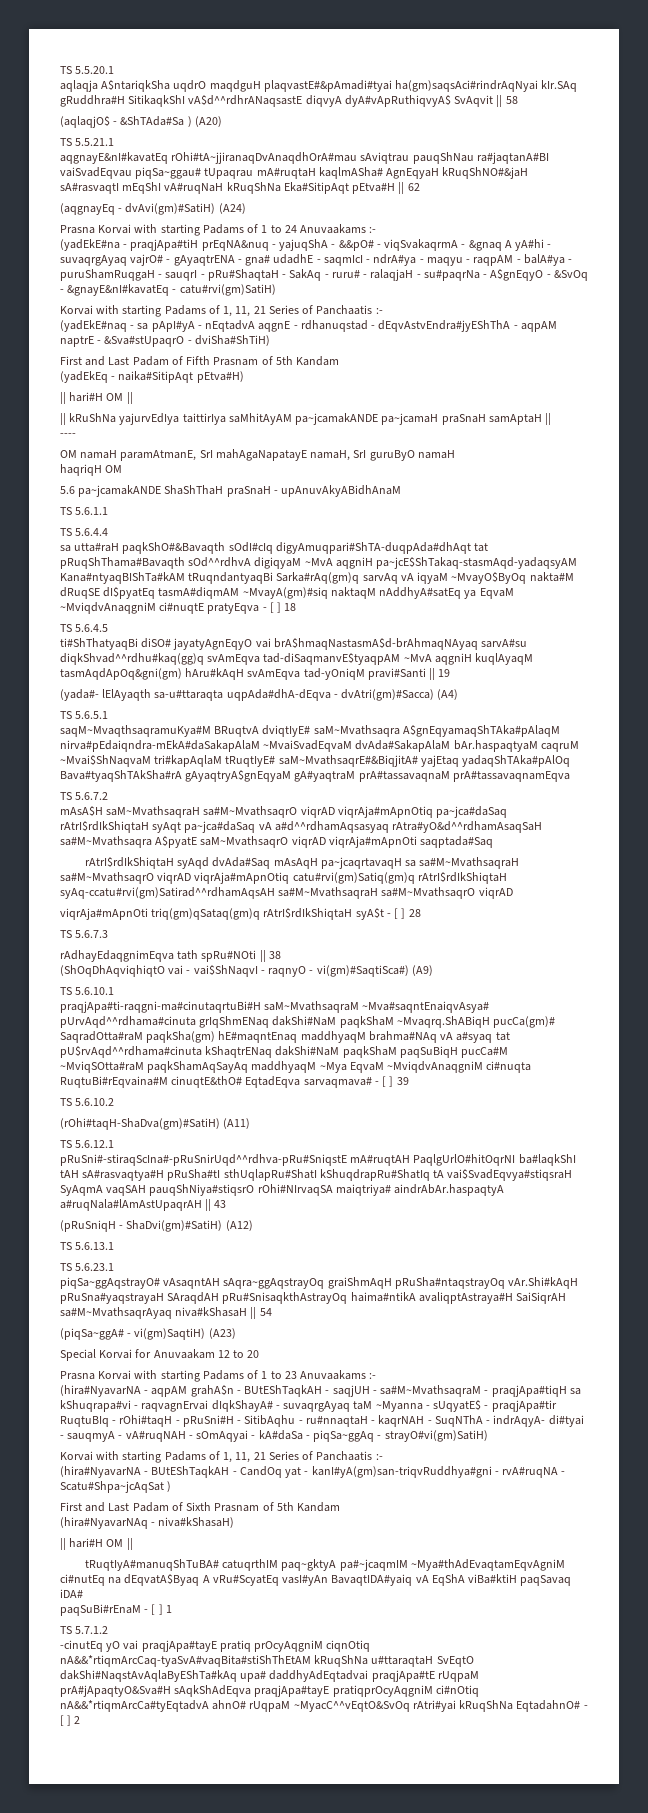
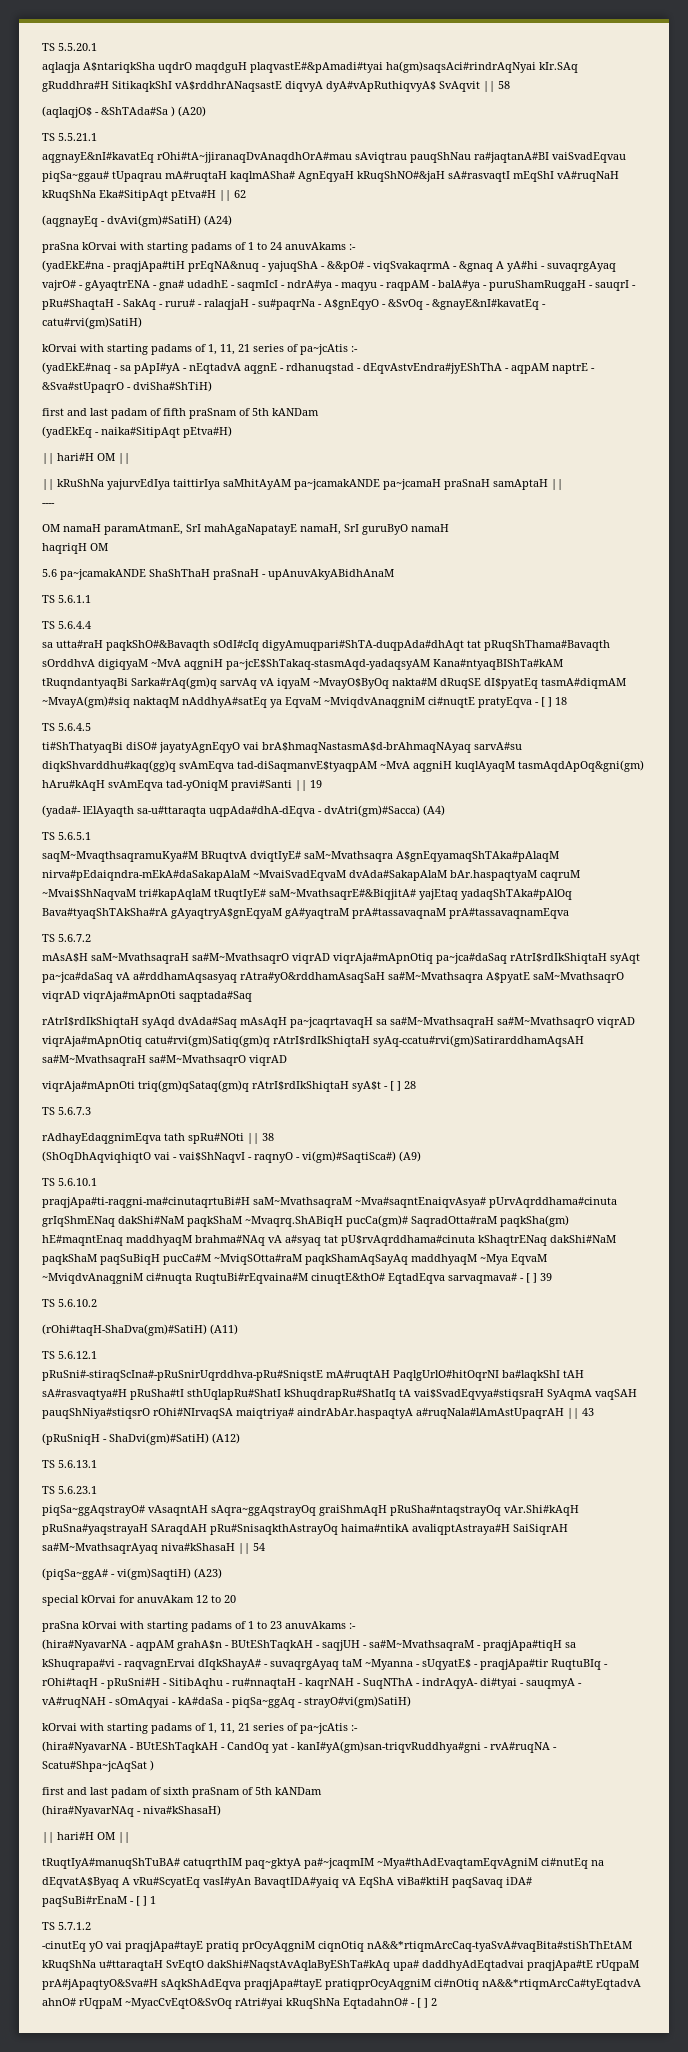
[188,95,303,107] vA$d^^rdhrANaqsastE -> [175,81,282,92] vA$rddhrANaqsastE
[60,224,244,236] Prasna Korvai with starting Padams -> [42,242,232,253] praSna kOrvai with starting padams
[300,224,367,234] Anuvaakams -> [285,242,346,250] anuvAkams
[60,305,373,317] Korvai with starting Padams of 1, 11, 21 Series of Panchaatis -> [42,344,348,355] kOrvai with starting padams of 1, 11, 21 series of pa~jcAtis
[60,356,340,366] First and Last Padam of Fifth Prasnam of 5th Kandam -> [42,408,319,419] first and last padam of fifth praSnam of 5th kANDam
[188,557,252,567] sOd^^rdhvA -> [42,659,95,667] sOrddhvA
[60,653,204,665] diqkShvad^^rdhu#kaq(gg)q -> [42,760,176,772] diqkShvarddhu#kaq(gg)q
[274,821,543,833] a#d^^rdhamAqsasyaq rAtra#yO&d^^rdhamAsaqSaH -> [133,972,385,983] a#rddhamAqsasyaq rAtra#yO&rddhamAsaqSaH
[60,887,275,899] syAq-ccatu#rvi(gm)Satirad^^rdhamAqsAH -> [373,1035,584,1047] syAq-ccatu#rvi(gm)SatirarddhamAqsAH
[60,1016,196,1028] pUrvAqd^^rdhama#cinuta -> [489,1197,617,1208] pUrvAqrddhama#cinuta
[60,1046,202,1058] pU$rvAqd^^rdhama#cinuta -> [341,1235,475,1246] pU$rvAqrddhama#cinuta
[60,1154,347,1166] pRuSni#-stiraqScIna#-pRuSnirUqd^^rdhva-pRu#SniqstE -> [42,1370,323,1381] pRuSni#-stiraqScIna#-pRuSnirUqrddhva-pRu#SniqstE
[60,1349,215,1361] Special Korvai for Anuvaakam -> [42,1595,194,1606] special kOrvai for anuvAkam
[60,1370,244,1382] Prasna Korvai with starting Padams -> [42,1621,232,1632] praSna kOrvai with starting padams
[300,1370,367,1380] Anuvaakams -> [285,1621,346,1629] anuvAkams
[60,1451,373,1463] Korvai with starting Padams of 1, 11, 21 Series of Panchaatis -> [42,1723,348,1734] kOrvai with starting padams of 1, 11, 21 series of pa~jcAtis
[60,1502,341,1512] First and Last Padam of Sixth Prasnam of 5th Kandam -> [42,1787,322,1798] first and last padam of sixth praSnam of 5th kANDam
[293,1701,410,1712] ~MyacC^^vEqtO&SvOq -> [125,1998,232,2009] ~MyacCvEqtO&SvOq

